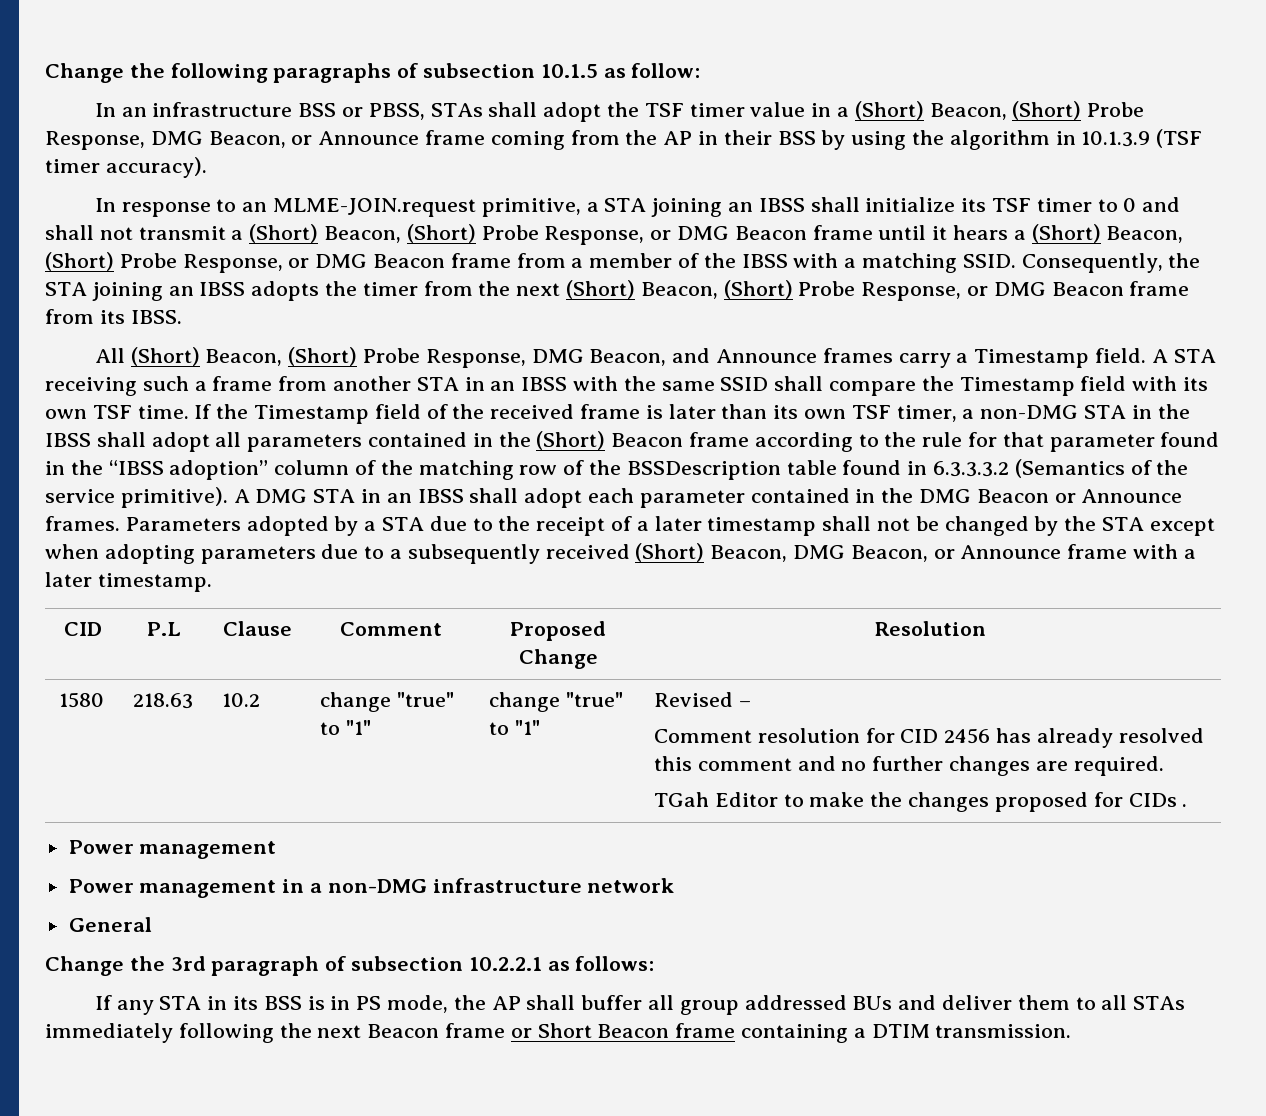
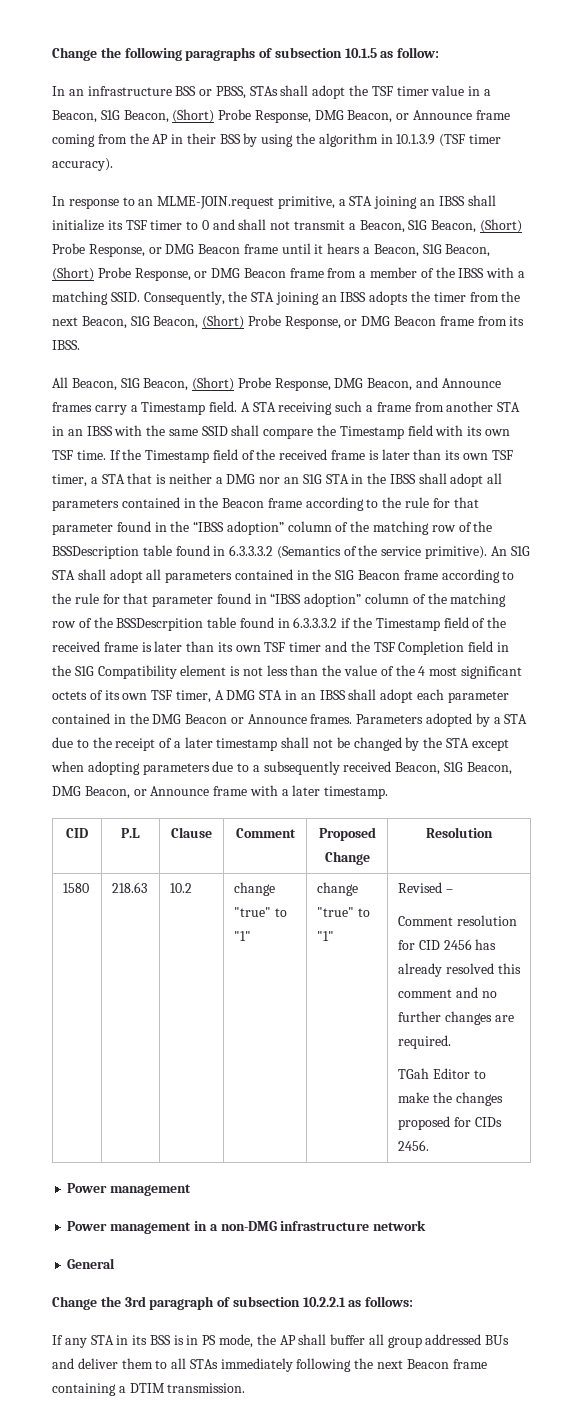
[854,101,924,120] (Short) -> [52,110,120,123] Beacon, S1G
[249,224,319,243] (Short) -> [359,220,428,233] Beacon, S1G
[1031,224,1101,243] (Short) -> [373,244,442,257] Beacon, S1G
[566,280,636,299] (Short) -> [81,316,150,329] Beacon, S1G
[130,347,200,366] (Short) -> [71,378,140,391] Beacon, S1G
[980,405,1079,419] non-DMG -> [101,473,322,484] STA that is neither a DMG nor an S1G
[536,431,606,450] (Short) -> (219, 502) none
(228, 497) none -> [490,546,530,556] [52,569,515,583] [52,593,507,607] [52,617,507,631] [52,641,509,655] [52,665,522,679] [52,690,211,703] An S1G STA shall adopt all parameters contained in the S1G Beacon frame according to the rule for that parameter found in “IBSS adoption” column of the matching row of the BSSDescrpition table found in 6.3.3.3.2 if the Timestamp field of the received frame is later than its own TSF timer and the TSF Completion field in the S1G Compatibility element is not less than the value of the 4 most significant octets of its own TSF timer,
[635,543,705,562] (Short) -> [395,762,464,775] Beacon, S1G
[1182,804,1188,807] . -> [398,1140,430,1151] 2456.
[510,1023,736,1038] or Short Beacon frame -> (487, 1364) none

